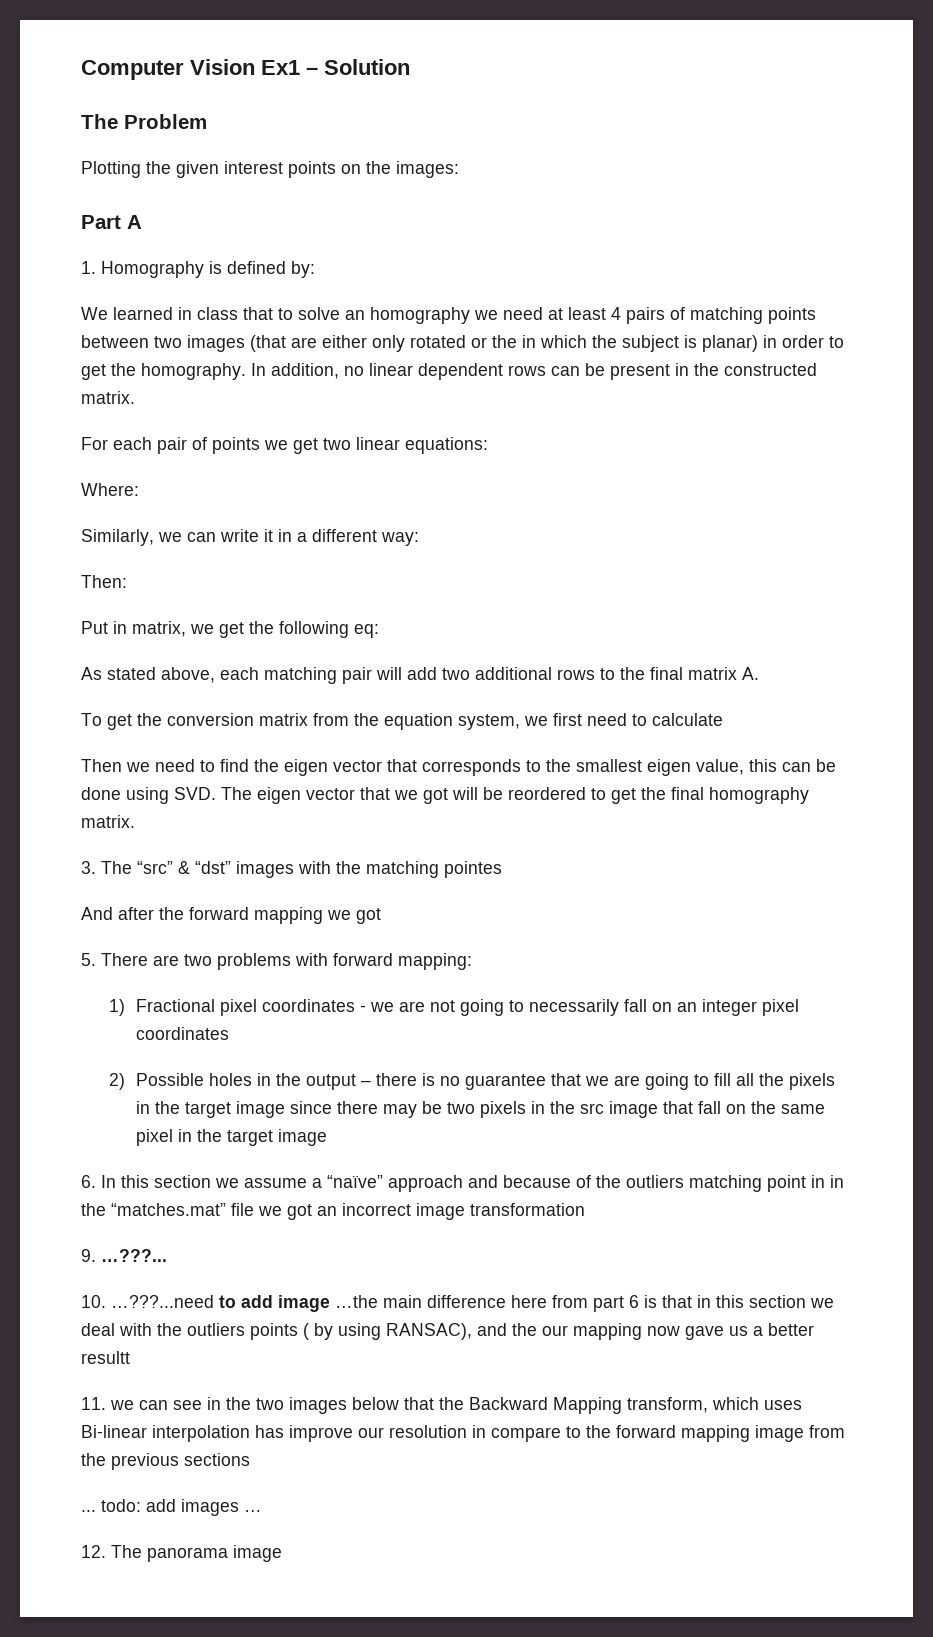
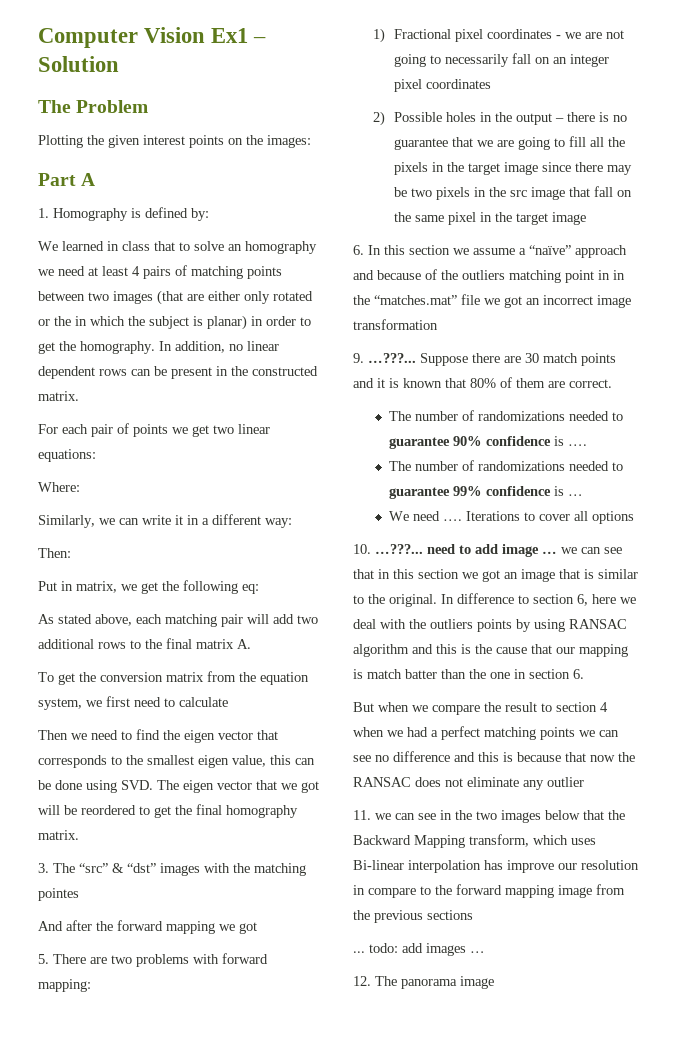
(167, 1255) none -> [420,353,616,366] [353,377,612,388] [389,410,624,421] [389,436,588,449] [389,460,624,471] [389,486,584,499] [389,511,635,524] Suppose there are 30 match points and it is known that 80% of them are correct. // The number of randomizations needed to guarantee 90% confidence is …. // The number of randomizations needed to guarantee 99% confidence is … // We need …. Iterations to cover all options
[111,1295,214,1308] …???...need -> [375,544,455,554] …???... need
[335,1295,657,1312] …the main difference here from part 6 is -> [542,547,622,554] … we can see
(834, 1303) none -> [482,569,638,582] [353,593,636,607] got an image that is similar to the original. In difference to section 6, here we
[303,1323,309,1340] ( -> (512, 625) none
[386,1323,814,1340] [81,1351,130,1364] RANSAC), and the our mapping now gave us a better resultt -> [569,619,627,629] [353,644,628,657] [353,669,584,679] [353,702,608,715] [353,726,619,740] [353,751,635,762] [353,777,584,790] RANSAC algorithm and this is the cause that our mapping is match batter than the one in section 6. // But when we compare the result to section 4 when we had a perfect matching points we can see no difference and this is because that now the RANSAC does not eliminate any outlier

